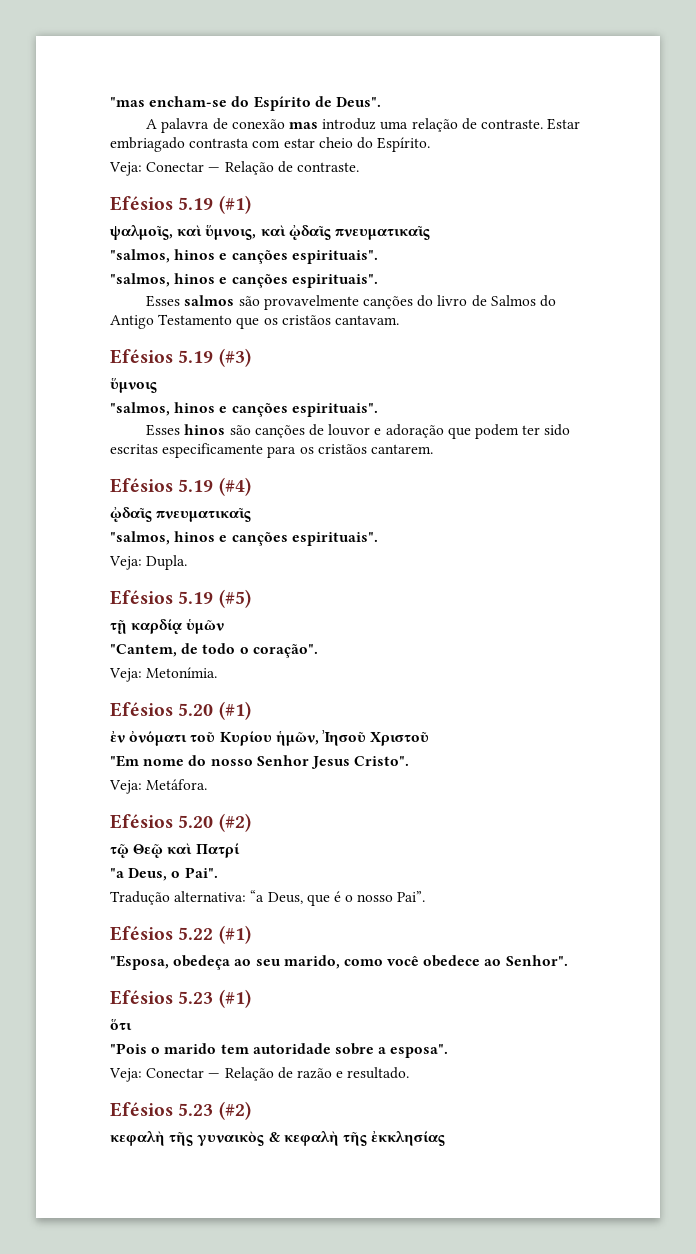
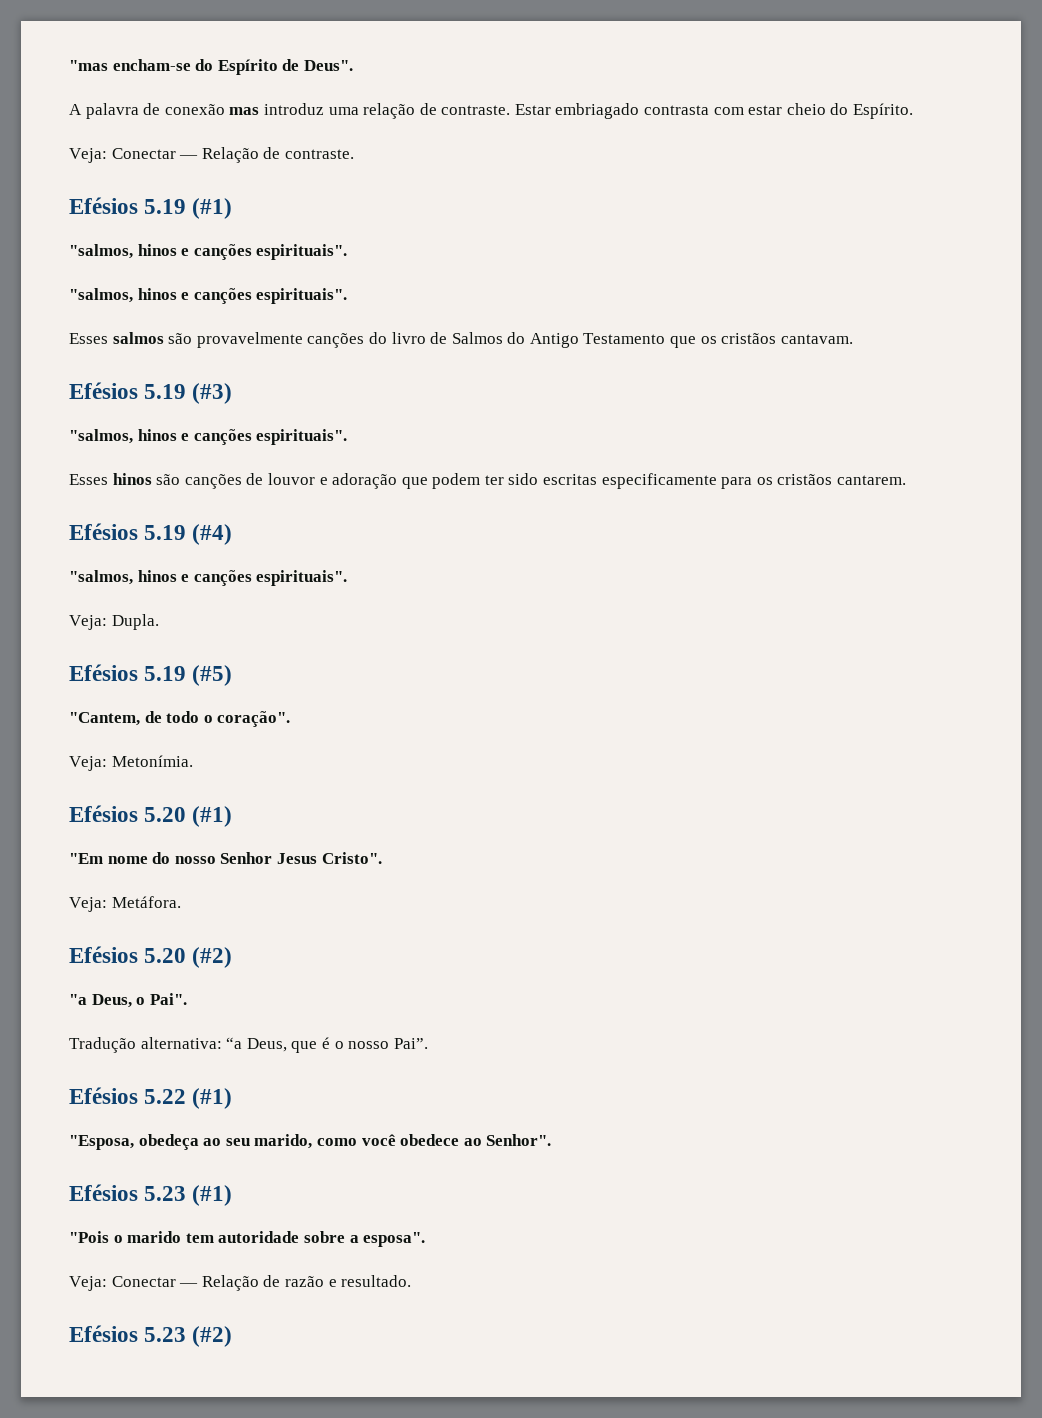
[109,225,430,240] // ψαλμοῖς, καὶ ὕμνοις, καὶ ᾠδαῖς πνευματικαῖς -> (233, 208) none
[110,378,157,393] // ὕμνοις -> (233, 393) none
[110,507,252,522] // ᾠδαῖς πνευματικαῖς -> (233, 534) none
[110,619,225,634] // τῇ καρδίᾳ ὑμῶν -> (233, 675) none
[110,730,430,746] // ἐν ὀνόματι τοῦ Κυρίου ἡμῶν, Ἰησοῦ Χριστοῦ -> (233, 816) none
[110,843,240,858] // τῷ Θεῷ καὶ Πατρί -> (233, 957) none
[110,1019,132,1030] // ὅτι -> (233, 1195) none
[110,1131,446,1146] // κεφαλὴ τῆς γυναικὸς & κεφαλὴ τῆς ἐκκλησίας -> (233, 1336) none

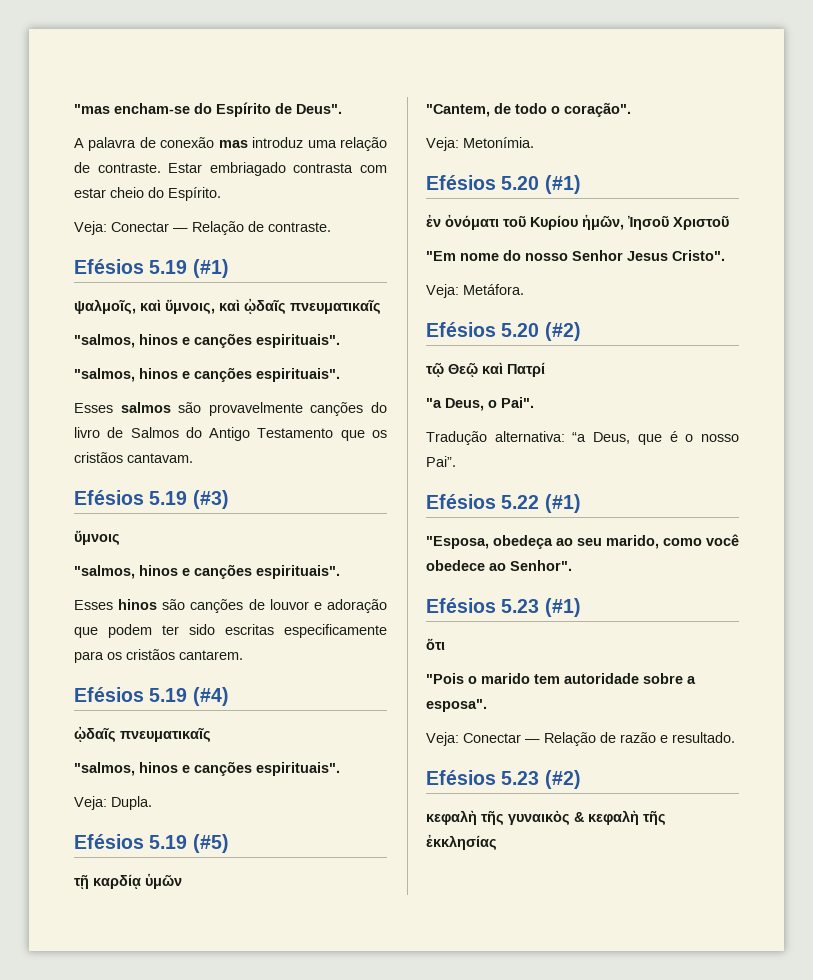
(233, 208) none -> [74,298,381,314] // ψαλμοῖς, καὶ ὕμνοις, καὶ ᾠδαῖς πνευματικαῖς
(233, 393) none -> [74,530,120,545] // ὕμνοις
(233, 534) none -> [74,726,211,742] // ᾠδαῖς πνευματικαῖς
(233, 675) none -> [74,873,182,889] // τῇ καρδίᾳ ὑμῶν
(233, 816) none -> [426,214,729,230] // ἐν ὀνόματι τοῦ Κυρίου ἡμῶν, Ἰησοῦ Χριστοῦ
(233, 957) none -> [426,362,545,377] // τῷ Θεῷ καὶ Πατρί
(233, 1195) none -> [426,638,445,650] // ὅτι
(233, 1336) none -> [426,810,666,825] [426,834,497,850] // κεφαλὴ τῆς γυναικὸς & κεφαλὴ τῆς ἐκκλησίας

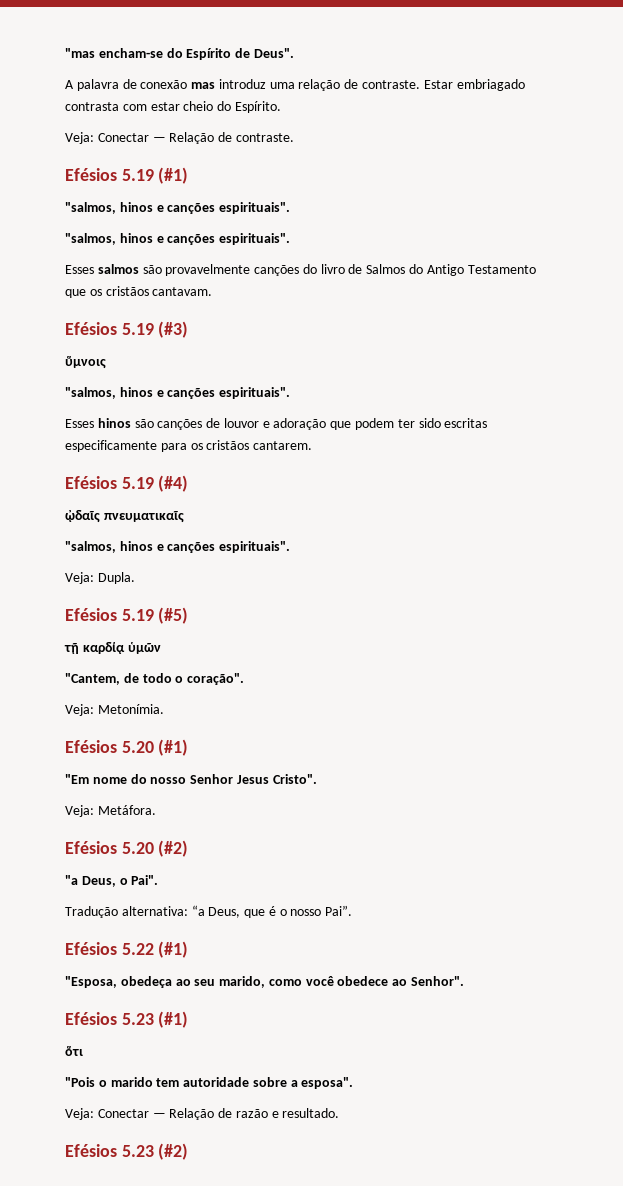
[74,298,381,314] // ψαλμοῖς, καὶ ὕμνοις, καὶ ᾠδαῖς πνευματικαῖς -> (189, 175) none
[426,214,729,230] // ἐν ὀνόματι τοῦ Κυρίου ἡμῶν, Ἰησοῦ Χριστοῦ -> (189, 747) none
[426,362,545,377] // τῷ Θεῷ καὶ Πατρί -> (189, 848) none
[426,810,666,825] [426,834,497,850] // κεφαλὴ τῆς γυναικὸς & κεφαλὴ τῆς ἐκκλησίας -> (189, 1151) none

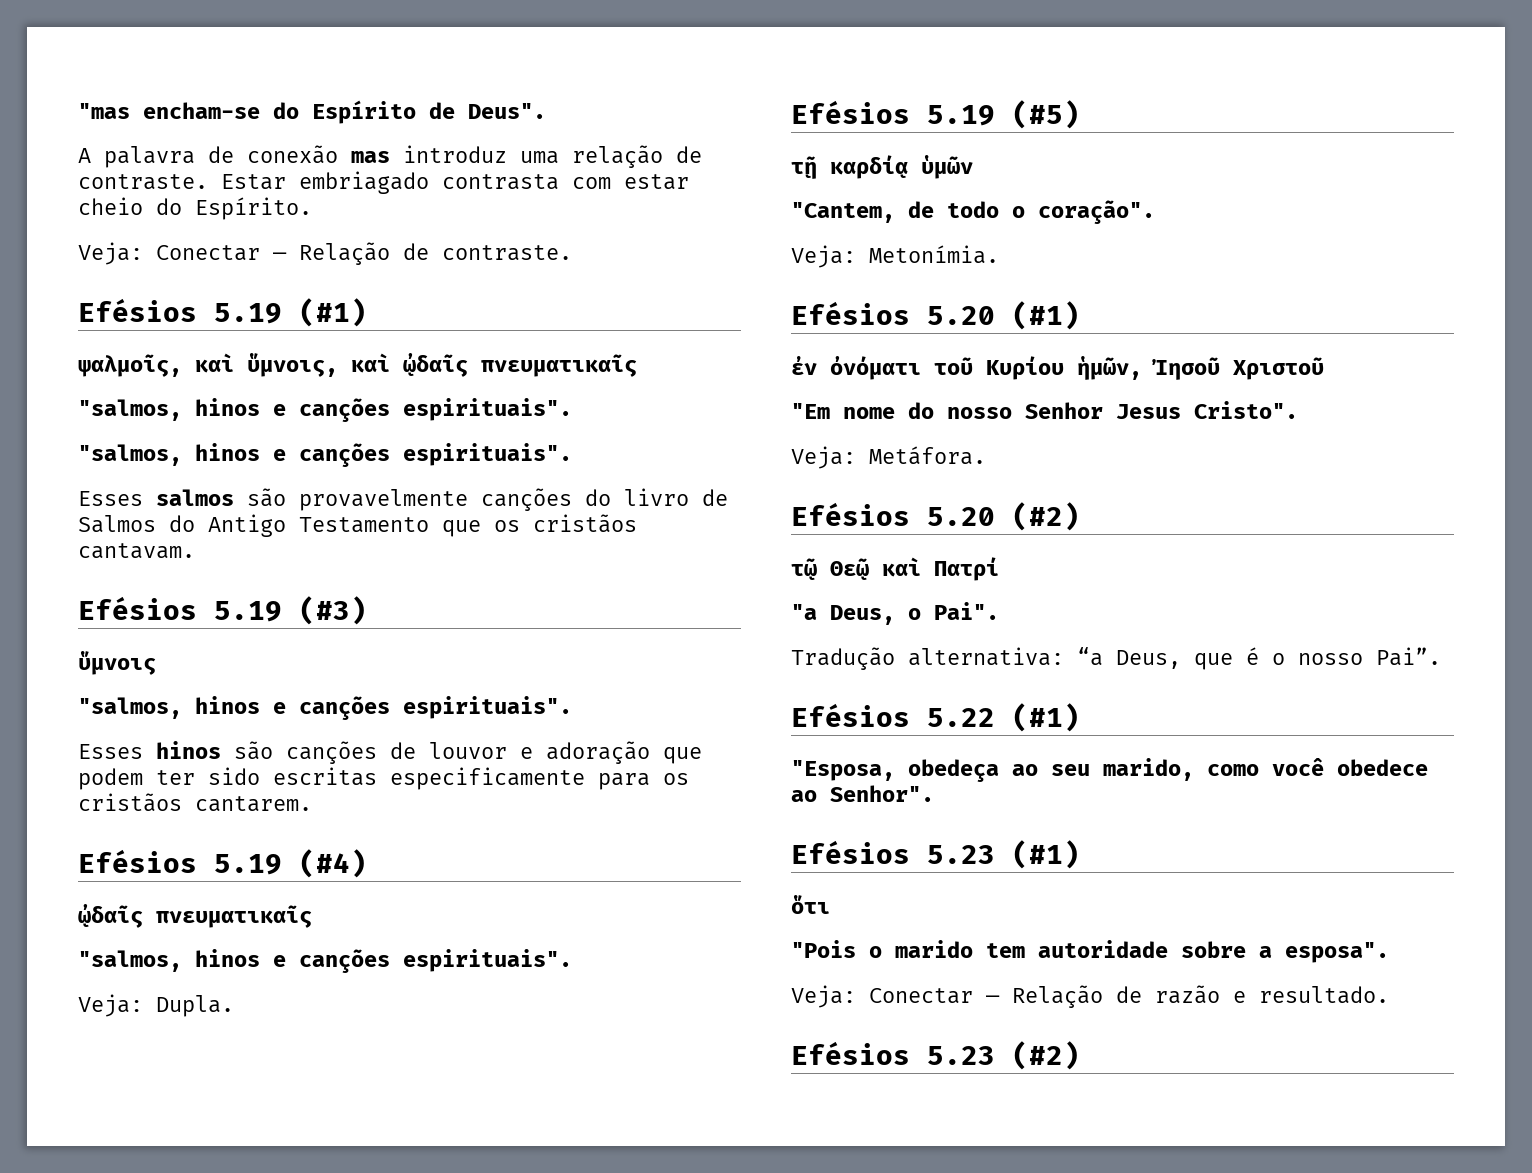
(189, 175) none -> [78,353,637,377] // ψαλμοῖς, καὶ ὕμνοις, καὶ ᾠδαῖς πνευματικαῖς
(189, 747) none -> [791,356,1324,380] // ἐν ὀνόματι τοῦ Κυρίου ἡμῶν, Ἰησοῦ Χριστοῦ
(189, 848) none -> [791,557,999,581] // τῷ Θεῷ καὶ Πατρί

